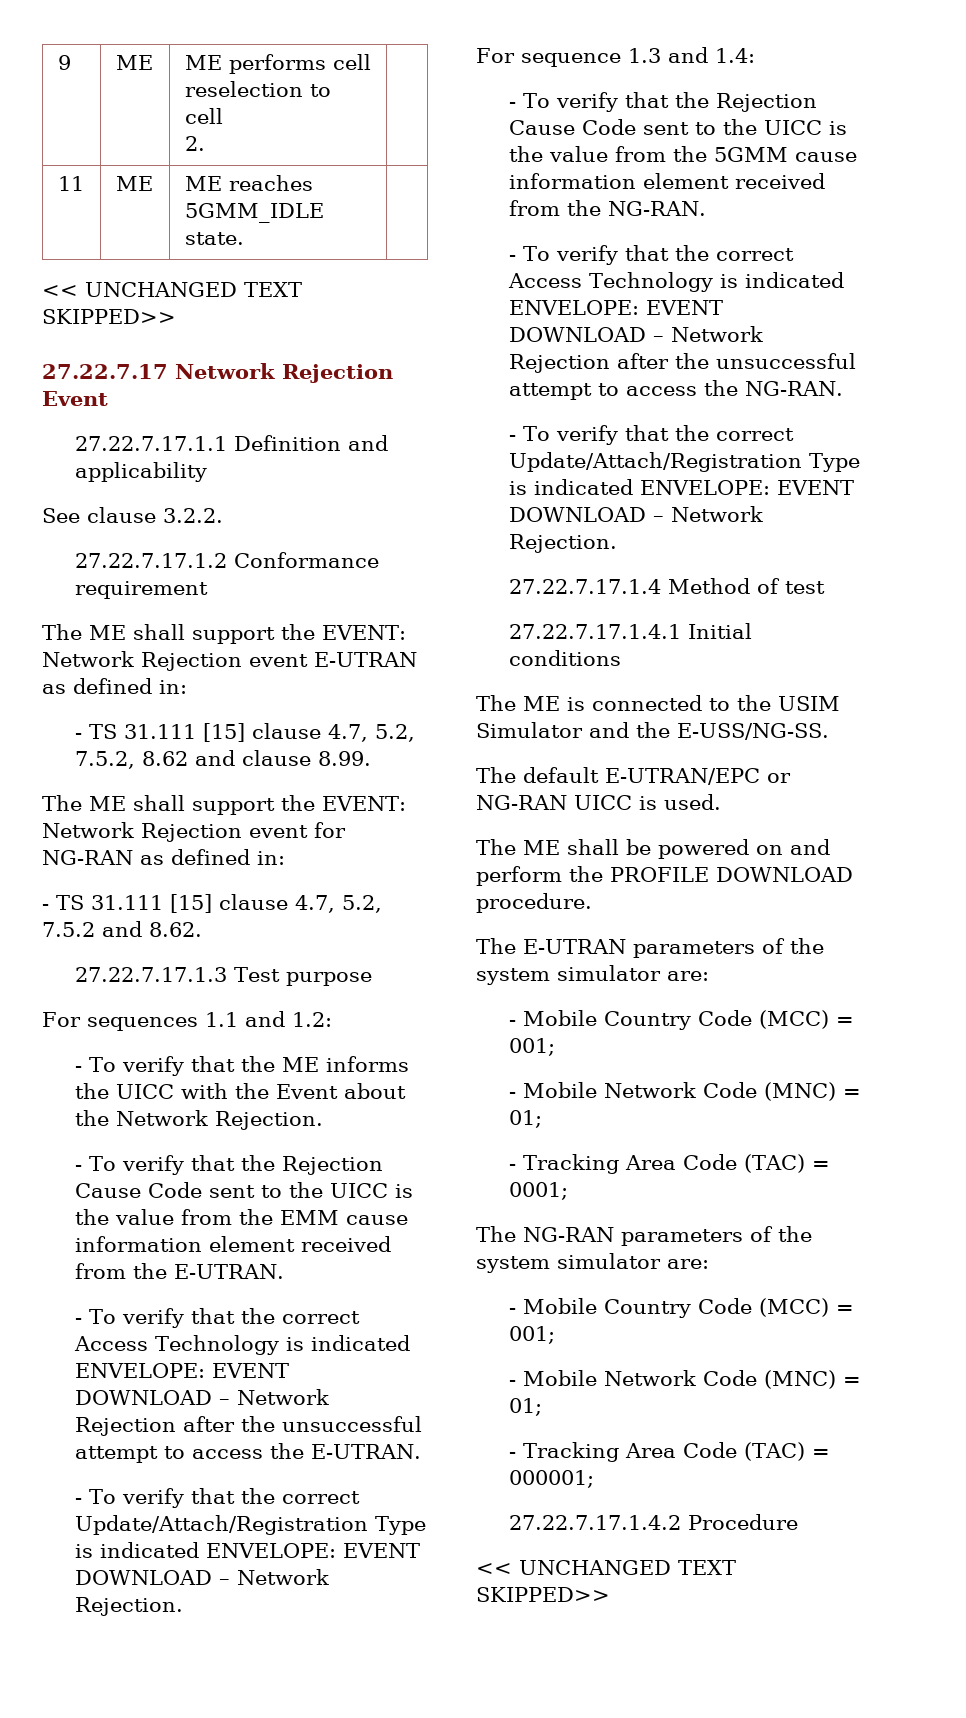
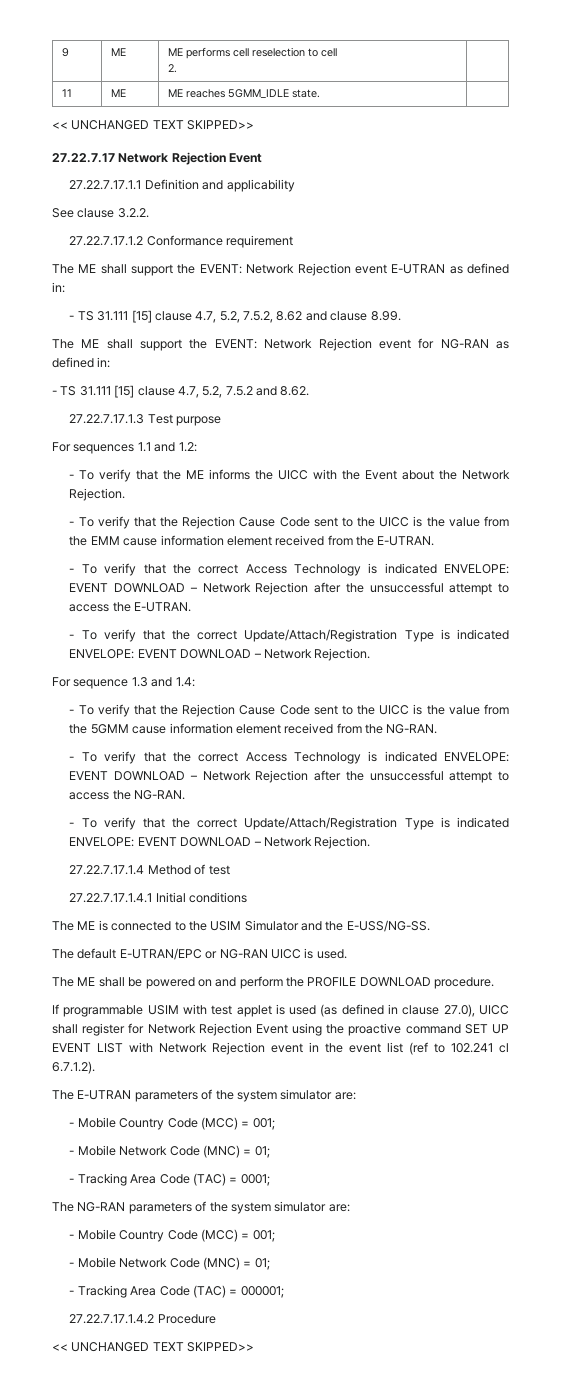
(592, 903) none -> [52,1004,510,1017] [52,1023,510,1036] [52,1042,509,1055] [52,1061,95,1074] // If programmable USIM with test applet is used (as defined in clause 27.0), UICC shall register for Network Rejection Event using the proactive command SET UP EVENT LIST with Network Rejection event in the event list (ref to 102.241 cl 6.7.1.2).

